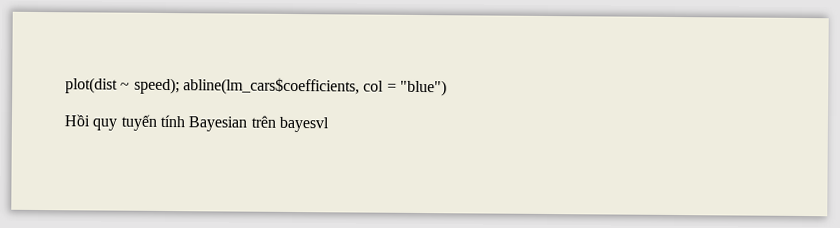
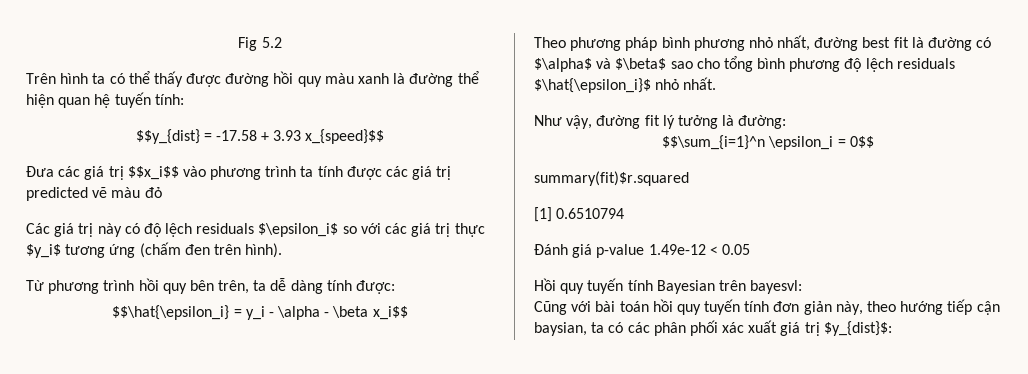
[65,77,447,97] plot(dist ~ speed); abline(lm_cars$coefficients, col = "blue") -> [238,37,282,51] [26,71,479,87] [26,92,184,108] [135,129,385,144] [26,166,452,180] [26,187,162,201] [26,223,485,237] [26,242,283,258] [26,278,396,294] [112,305,408,320] [534,35,992,51] [534,56,955,72] [534,77,717,93] [534,115,787,129] [662,135,874,150] [534,171,689,186] [534,207,625,222] [534,244,750,258] Fig 5.2 // Trên hình ta có thể thấy được đường hồi quy màu xanh là đường thể hiện quan hệ tuyến tính: // $$y_{dist} = -17.58 + 3.93 x_{speed}$$ // Đưa các giá trị $$x_i$$ vào phương trình ta tính được các giá trị predicted vẽ màu đỏ // Các giá trị này có độ lệch residuals $\epsilon_i$ so với các giá trị thực $y_i$ tương ứng (chấm đen trên hình). // Từ phương trình hồi quy bên trên, ta dễ dàng tính được: // $$\hat{\epsilon_i} = y_i - \alpha - \beta x_i$$ // Theo phương pháp bình phương nhỏ nhất, đường best fit là đường có $\alpha$ và $\beta$ sao cho tổng bình phương độ lệch residuals $\hat{\epsilon_i}$ nhỏ nhất. // Như vậy, đường fit lý tưởng là đường: // $$\sum_{i=1}^n \epsilon_i = 0$$ // summary(fit)$r.squared // [1] 0.6510794 // Đánh giá p-value 1.49e-12 < 0.05
[278,116,329,133] bayesvl -> [750,280,803,294] [534,299,1000,315] [534,320,892,336] bayesvl: // Cũng với bài toán hồi quy tuyến tính đơn giản này, theo hướng tiếp cận baysian, ta có các phân phối xác xuất giá trị $y_{dist}$:

